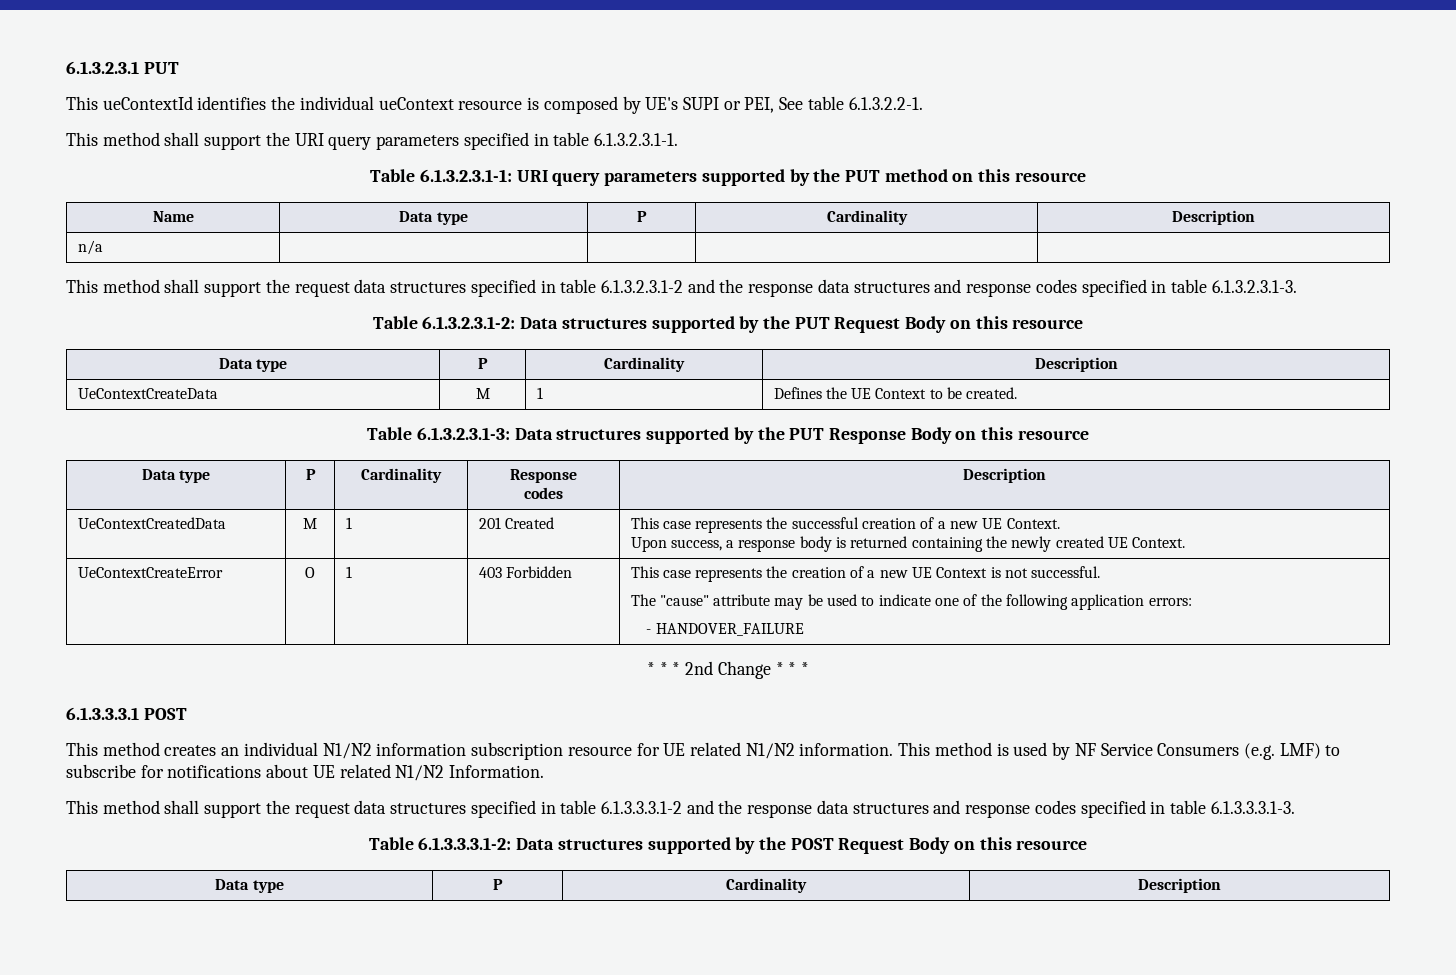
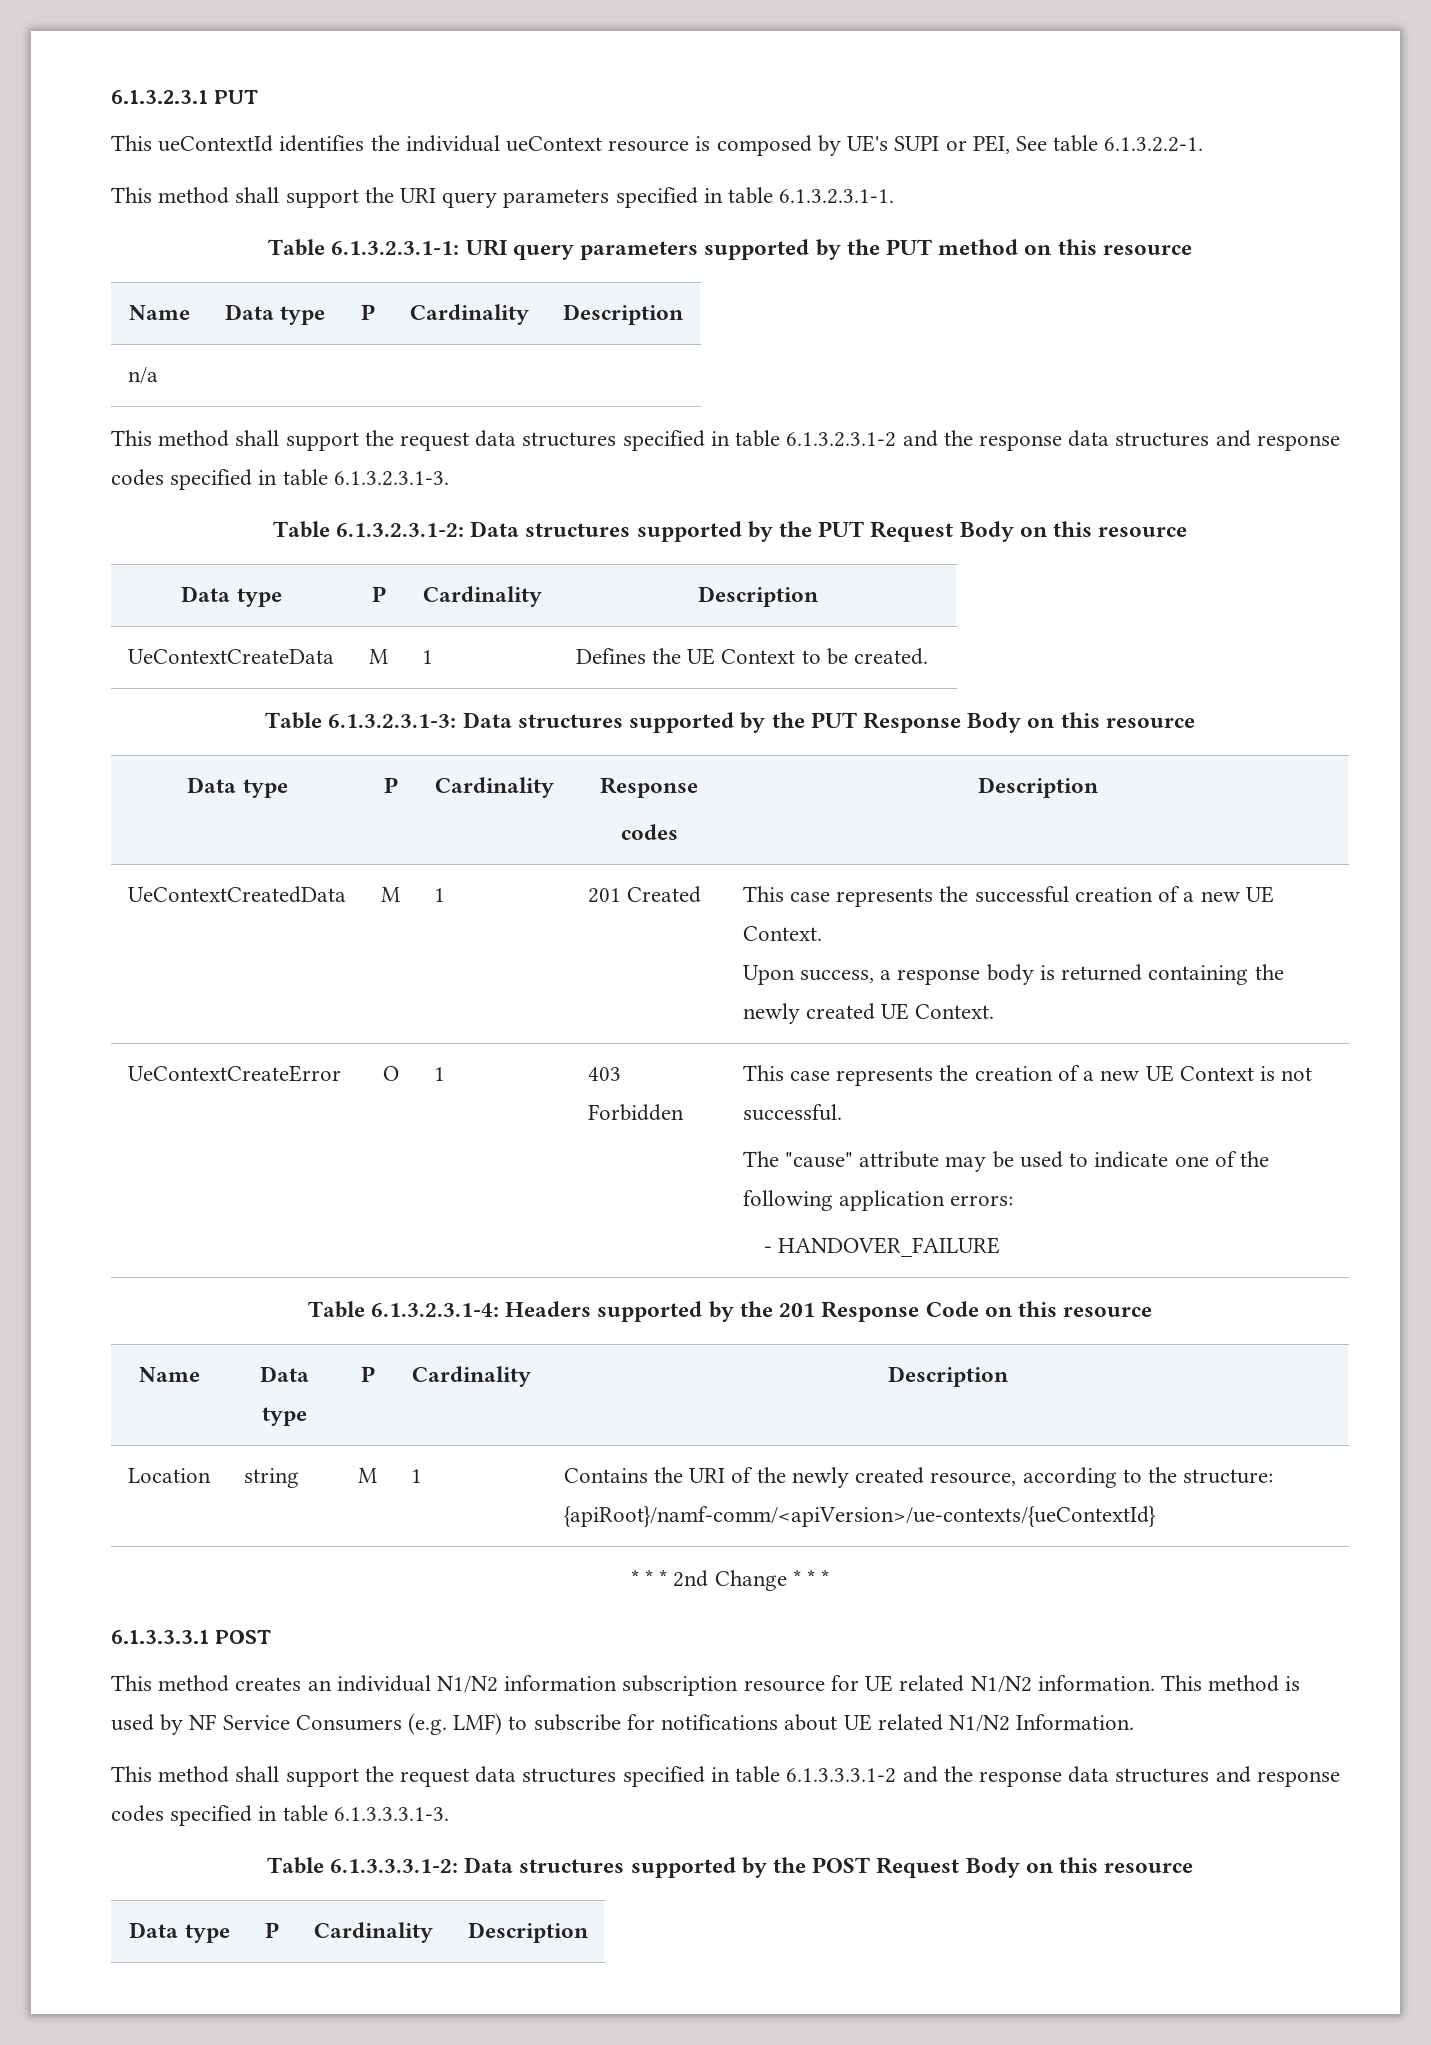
(804, 629) none -> [307,1301,1153,1322] [139,1367,200,1382] [259,1366,309,1382] [261,1407,307,1426] [360,1366,375,1382] [411,1366,531,1387] [888,1366,1008,1387] [127,1468,211,1483] [243,1468,299,1488] [358,1468,377,1483] [410,1469,422,1483] [563,1467,1274,1488] [563,1506,1156,1527] // Table 6.1.3.2.3.1-4: Headers supported by the 201 Response Code on this resource // Name | Data type | P | Cardinality | Description // Location | string | M | 1 | Contains the URI of the newly created resource, according to the structure: {apiRoot}/namf-comm/<apiVersion>/ue-contexts/{ueContextId}

